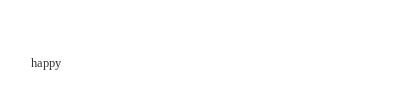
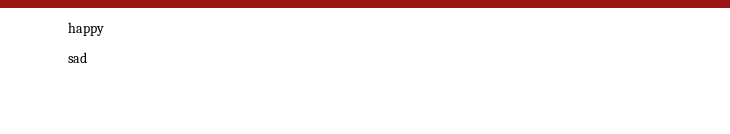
(62, 64) none -> [68,52,87,63] // sad

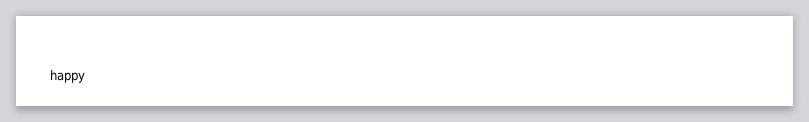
[68,52,87,63] // sad -> (85, 76) none

